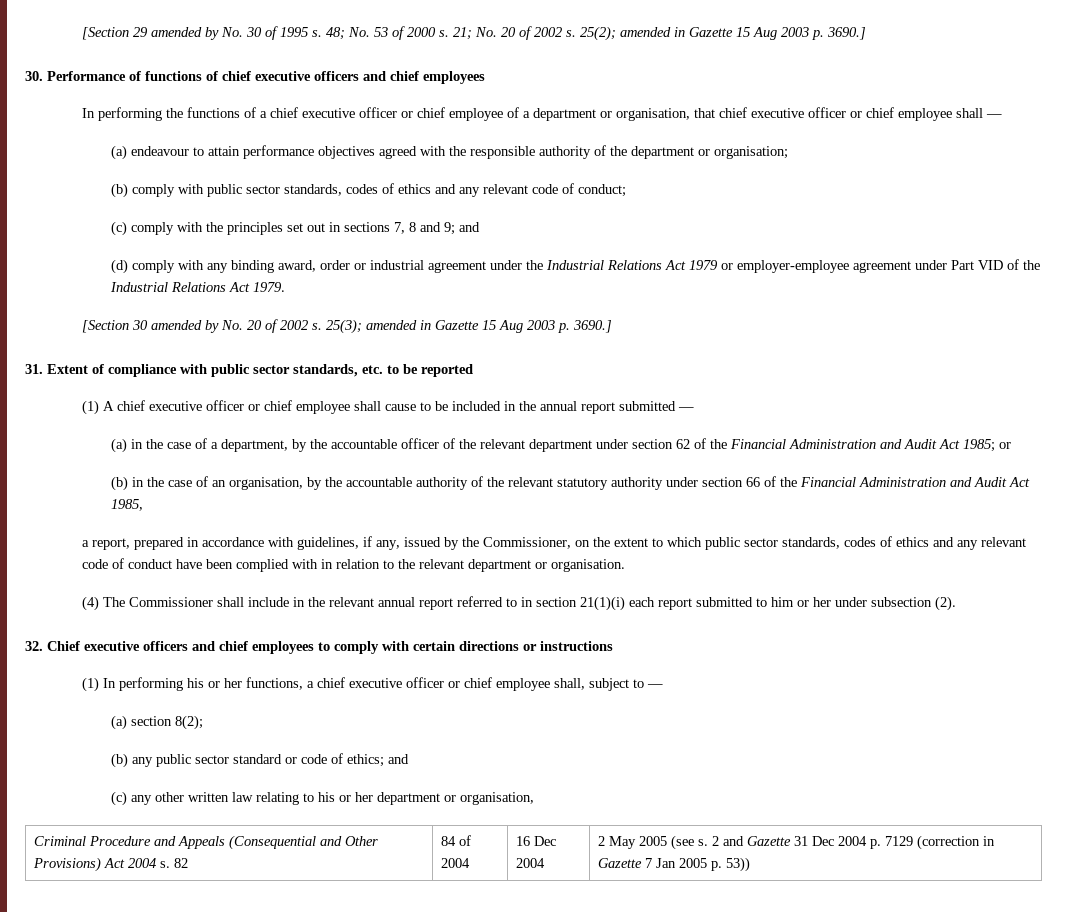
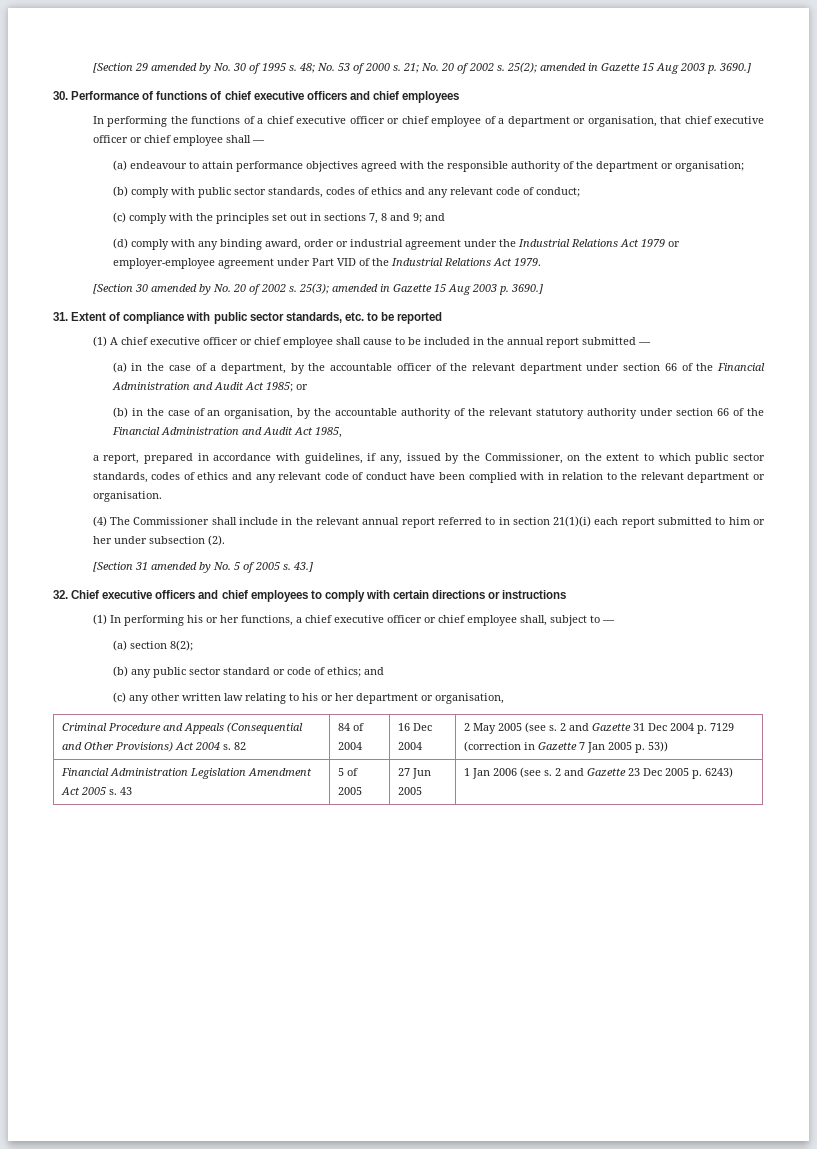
[675,439,690,449] 62 -> [664,363,677,371] 66
(957, 603) none -> [92,562,313,573] // [Section 31 amended by No. 5 of 2005 s. 43.]
(750, 864) none -> [60,768,312,779] [60,787,132,795] [337,768,358,776] [337,787,362,795] [397,768,431,779] [397,787,422,795] [463,767,733,779] // Financial Administration Legislation Amendment Act 2005 s. 43 | 5 of 2005 | 27 Jun 2005 | 1 Jan 2006 (see s. 2 and Gazette 23 Dec 2005 p. 6243)

